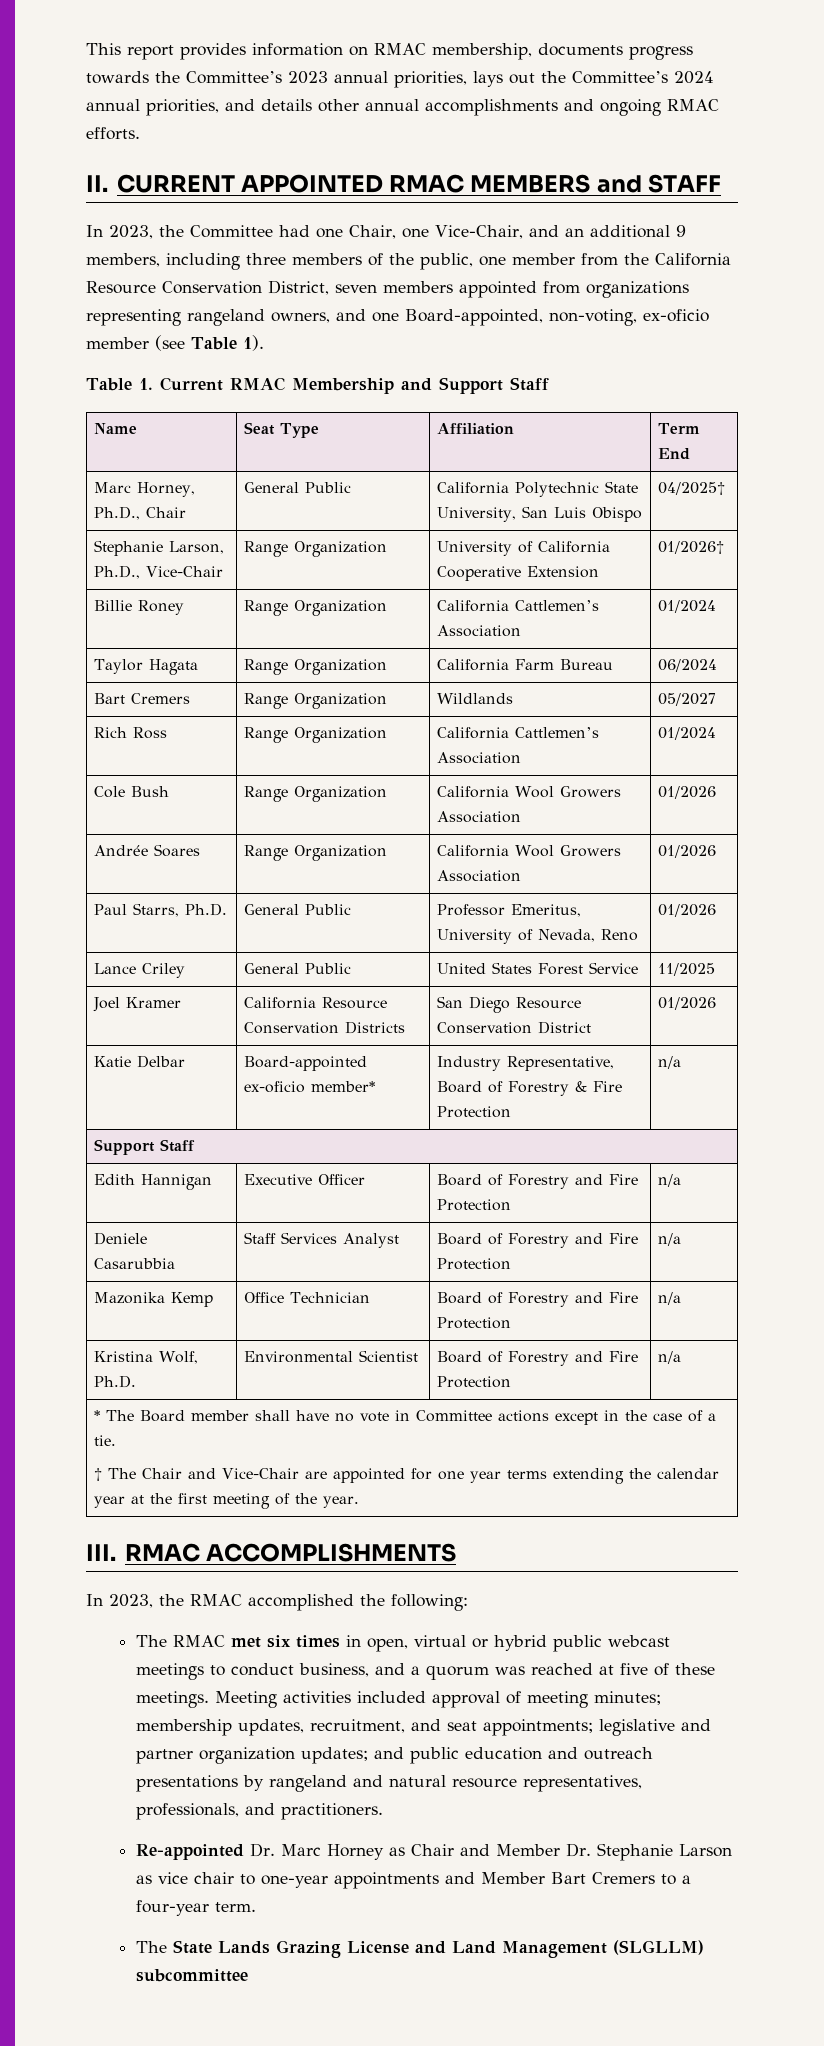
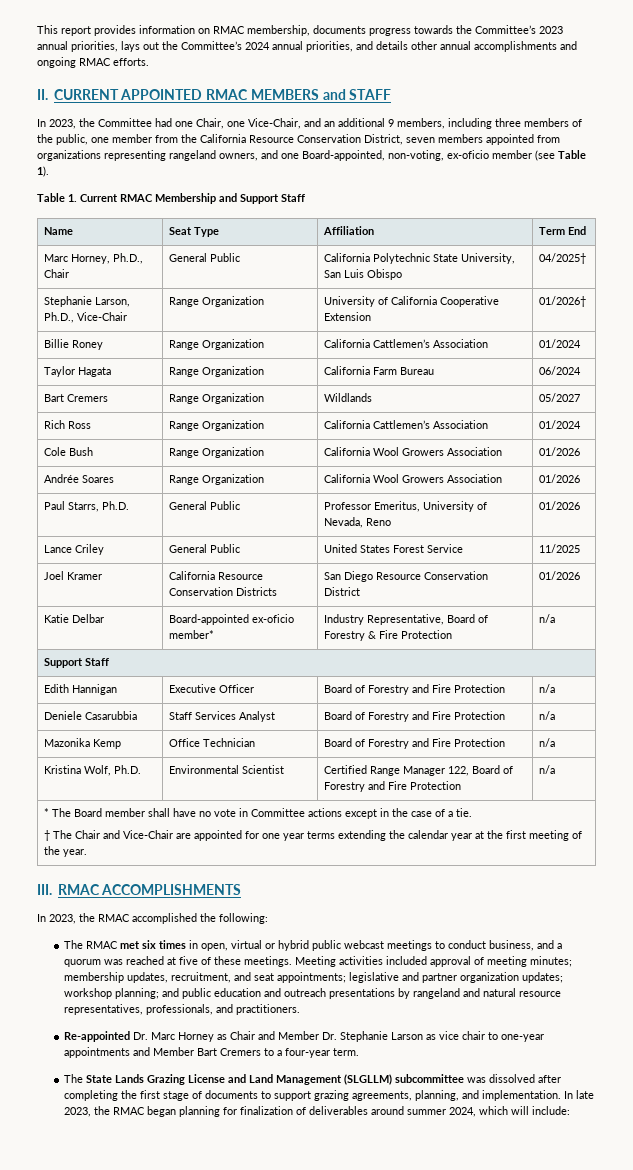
(418, 1356) none -> [324,765,470,776] Certified Range Manager 122,
(368, 1755) none -> [64,988,160,999] workshop planning;
(248, 1975) none -> [467,1074,562,1083] [64,1090,595,1101] [64,1106,571,1117] was dissolved after completing the first stage of documents to support grazing agreements, planning, and implementation. In late 2023, the RMAC began planning for finalization of deliverables around summer 2024, which will include:

